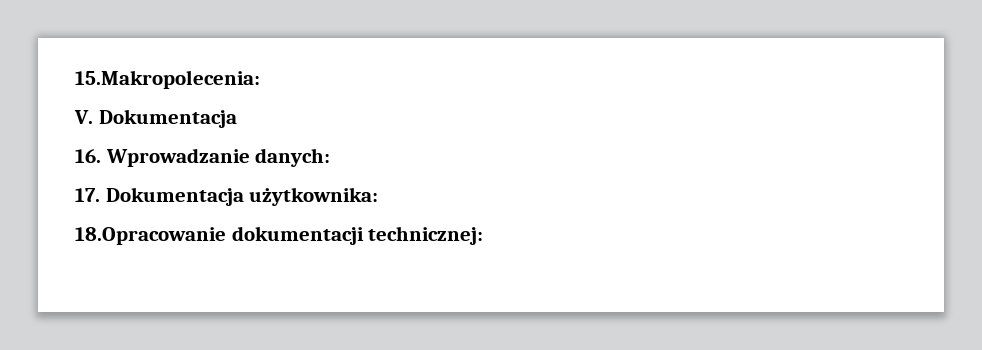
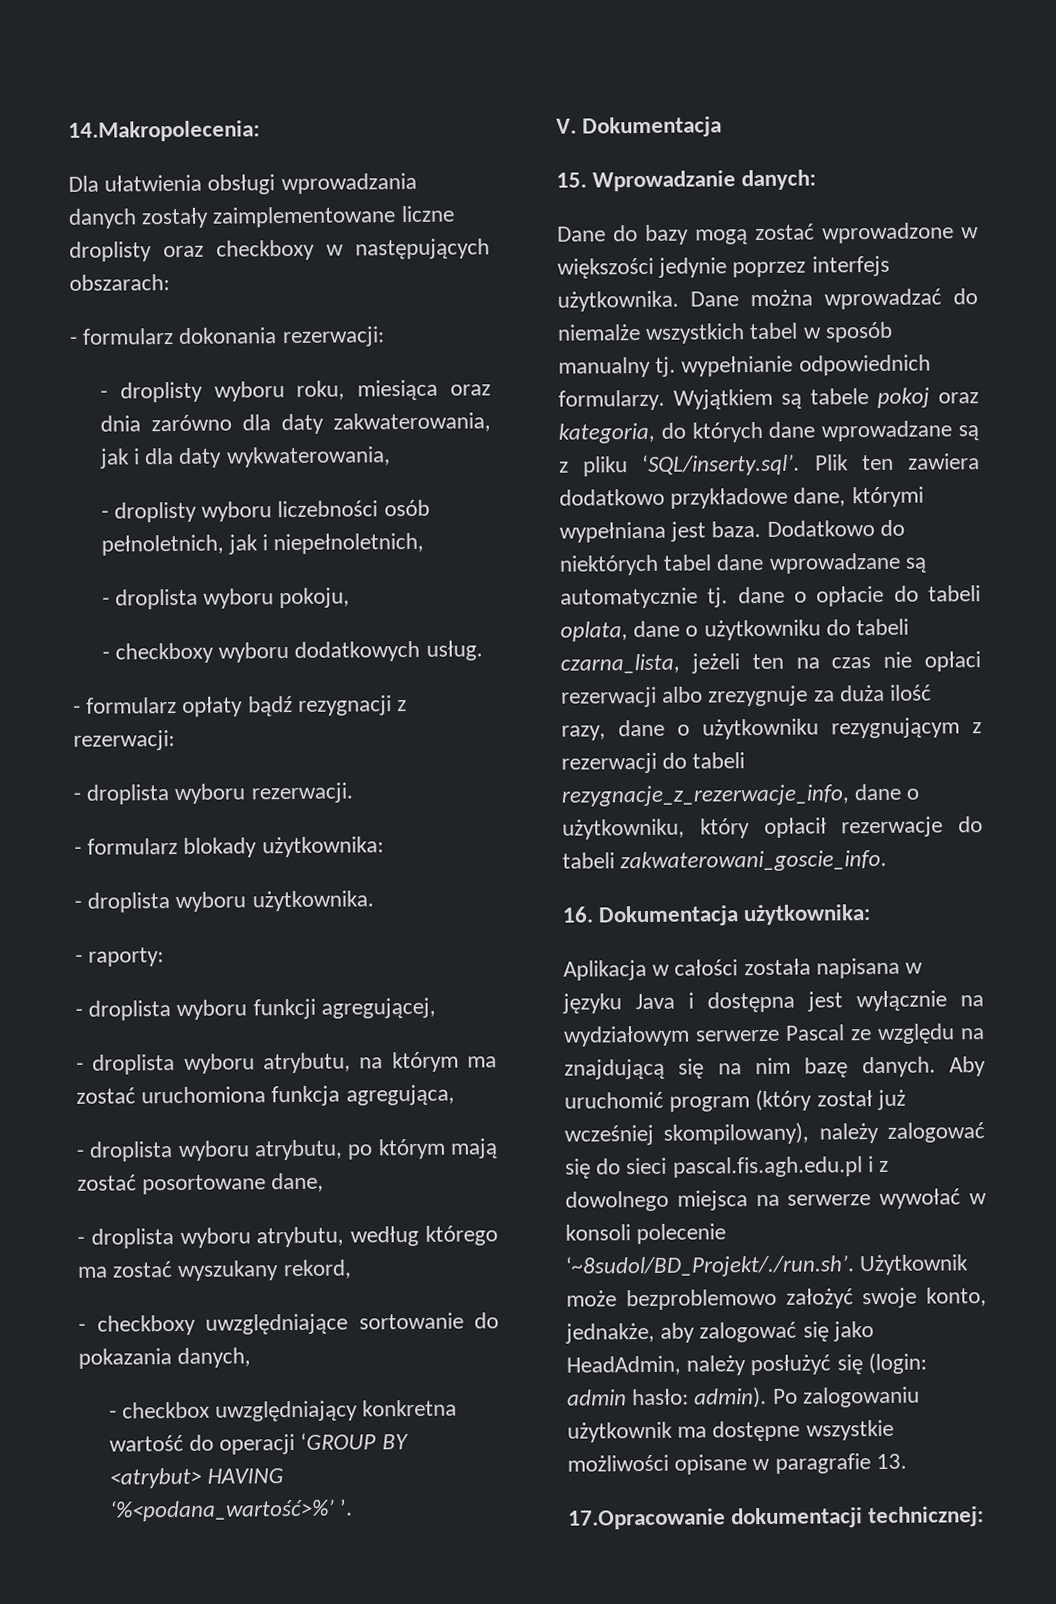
[75,70,260,89] 15.Makropolecenia: -> [68,120,260,142] [68,172,417,195] [68,205,455,229] [69,238,490,262] [69,274,170,291] [70,326,385,348] [99,379,491,403] [99,412,491,435] [98,446,391,469] [100,499,430,523] [100,532,425,556] [101,587,351,610] [101,640,483,664] [73,695,408,717] [73,730,175,751] [73,782,353,805] [74,836,384,858] [74,890,374,913] [75,947,165,967] [75,997,436,1021] [76,1051,497,1075] [76,1084,455,1107] [76,1138,498,1162] [77,1172,325,1195] [77,1225,498,1249] [77,1259,352,1282] [78,1312,499,1336] [78,1347,252,1369] [108,1399,458,1422] [108,1432,409,1455] [108,1467,285,1489] [108,1498,354,1522] 14.Makropolecenia: // Dla ułatwienia obsługi wprowadzania danych zostały zaimplementowane liczne droplisty oraz checkboxy w następujących obszarach: // - formularz dokonania rezerwacji: // - droplisty wyboru roku, miesiąca oraz dnia zarówno dla daty zakwaterowania, jak i dla daty wykwaterowania, // - droplisty wyboru liczebności osób pełnoletnich, jak i niepełnoletnich, // - droplista wyboru pokoju, // - checkboxy wyboru dodatkowych usług. // - formularz opłaty bądź rezygnacji z rezerwacji: // - droplista wyboru rezerwacji. // - formularz blokady użytkownika: // - droplista wyboru użytkownika. // - raporty: // - droplista wyboru funkcji agregującej, // - droplista wyboru atrybutu, na którym ma zostać uruchomiona funkcja agregująca, // - droplista wyboru atrybutu, po którym mają zostać posortowane dane, // - droplista wyboru atrybutu, według którego ma zostać wyszukany rekord, // - checkboxy uwzględniające sortowanie do pokazania danych, // - checkbox uwzględniający konkretna wartość do operacji ‘GROUP BY <atrybut> HAVING ‘%<podana_wartość>%’ ’.
[75,149,101,163] 16. -> [556,172,587,188] 15.
[75,187,379,206] [75,227,226,245] 17. Dokumentacja użytkownika: // 18.Opracowanie -> [557,222,979,245] [557,255,890,279] [557,288,978,312] [557,321,893,344] [558,354,931,378] [558,387,979,411] [558,420,979,444] [559,453,980,477] [559,486,924,509] [559,519,905,543] [559,552,927,576] [560,585,981,609] [560,618,910,642] [560,651,981,674] [561,684,933,708] [561,717,982,741] [561,752,746,774] [561,783,920,807] [562,816,983,840] [562,849,888,873] [562,904,872,927] [563,957,924,981] [562,990,984,1014] [563,1023,985,1047] [564,1056,986,1080] [564,1089,906,1112] [564,1122,985,1146] [565,1156,890,1179] [565,1188,987,1212] [565,1223,727,1245] [565,1254,970,1278] [566,1287,987,1311] [565,1321,874,1344] [566,1352,927,1376] [567,1386,920,1409] [567,1419,894,1443] [567,1453,907,1475] [568,1508,726,1530] Dane do bazy mogą zostać wprowadzone w większości jedynie poprzez interfejs użytkownika. Dane można wprowadzać do niemalże wszystkich tabel w sposób manualny tj. wypełnianie odpowiednich formularzy. Wyjątkiem są tabele pokoj oraz kategoria, do których dane wprowadzane są z pliku ‘SQL/inserty.sql’. Plik ten zawiera dodatkowo przykładowe dane, którymi wypełniana jest baza. Dodatkowo do niektórych tabel dane wprowadzane są automatycznie tj. dane o opłacie do tabeli oplata, dane o użytkowniku do tabeli czarna_lista, jeżeli ten na czas nie opłaci rezerwacji albo zrezygnuje za duża ilość razy, dane o użytkowniku rezygnującym z rezerwacji do tabeli rezygnacje_z_rezerwacje_info, dane o użytkowniku, który opłacił rezerwacje do tabeli zakwaterowani_goscie_info. // 16. Dokumentacja użytkownika: // Aplikacja w całości została napisana w języku Java i dostępna jest wyłącznie na wydziałowym serwerze Pascal ze względu na znajdującą się na nim bazę danych. Aby uruchomić program (który został już wcześniej skompilowany), należy zalogować się do sieci pascal.fis.agh.edu.pl i z dowolnego miejsca na serwerze wywołać w konsoli polecenie ‘~8sudol/BD_Projekt/./run.sh’. Użytkownik może bezproblemowo założyć swoje konto, jednakże, aby zalogować się jako HeadAdmin, należy posłużyć się (login: admin hasło: admin). Po zalogowaniu użytkownik ma dostępne wszystkie możliwości opisane w paragrafie 13. // 17.Opracowanie

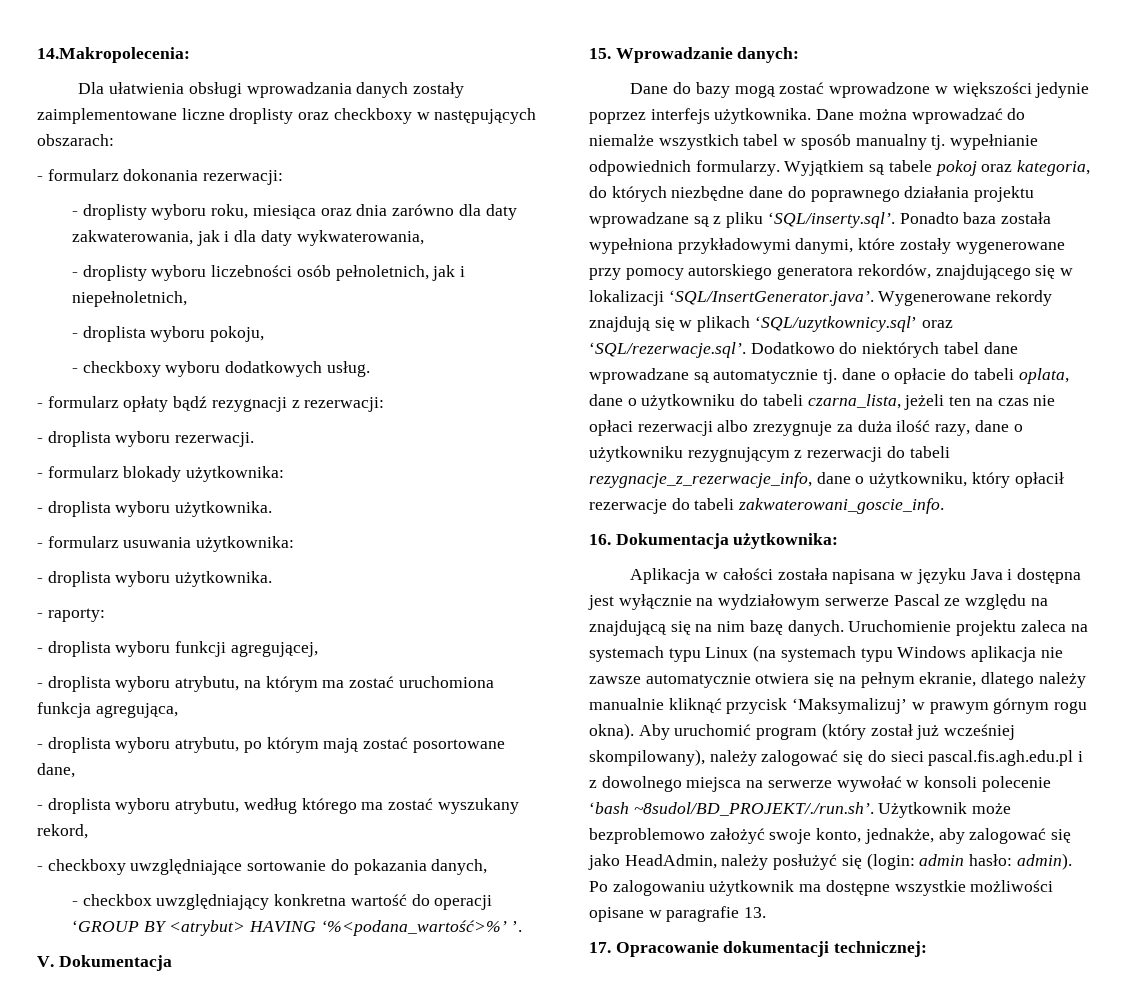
(374, 901) none -> [37,536,295,552] [37,571,273,587] // - formularz usuwania użytkownika: // - droplista wyboru użytkownika.
[768,421,816,438] dane -> [671,186,1035,202] niezbędne dane do poprawnego działania projektu
[814,453,980,471] [559,486,924,509] [559,520,762,543] Plik ten zawiera dodatkowo przykładowe dane, którymi wypełniana jest baza. -> [899,212,1052,224] [589,238,1065,254] [589,264,1074,280] [589,290,1053,306] [589,316,953,332] [589,342,746,358] Ponadto baza została wypełniona przykładowymi danymi, które zostały wygenerowane przy pomocy autorskiego generatora rekordów, znajdującego się w lokalizacji ‘SQL/InsertGenerator.java’. Wygenerowane rekordy znajdują się w plikach ‘SQL/uzytkownicy.sql’ oraz ‘SQL/rezerwacje.sql’.
(936, 1067) none -> [848,620,1088,636] [589,645,1063,662] [589,672,1086,688] [589,698,1088,714] [589,723,634,740] Uruchomienie projektu zaleca na systemach typu Linux (na systemach typu Windows aplikacja nie zawsze automatycznie otwiera się na pełnym ekranie, dlatego należy manualnie kliknąć przycisk ‘Maksymalizuj’ w prawym górnym rogu okna).
[565,1254,855,1278] ‘~8sudol/BD_Projekt/./run.sh’. -> [589,802,874,816] ‘bash ~8sudol/BD_PROJEKT/./run.sh’.
[568,1508,726,1530] 17.Opracowanie -> [589,941,719,957] 17. Opracowanie

